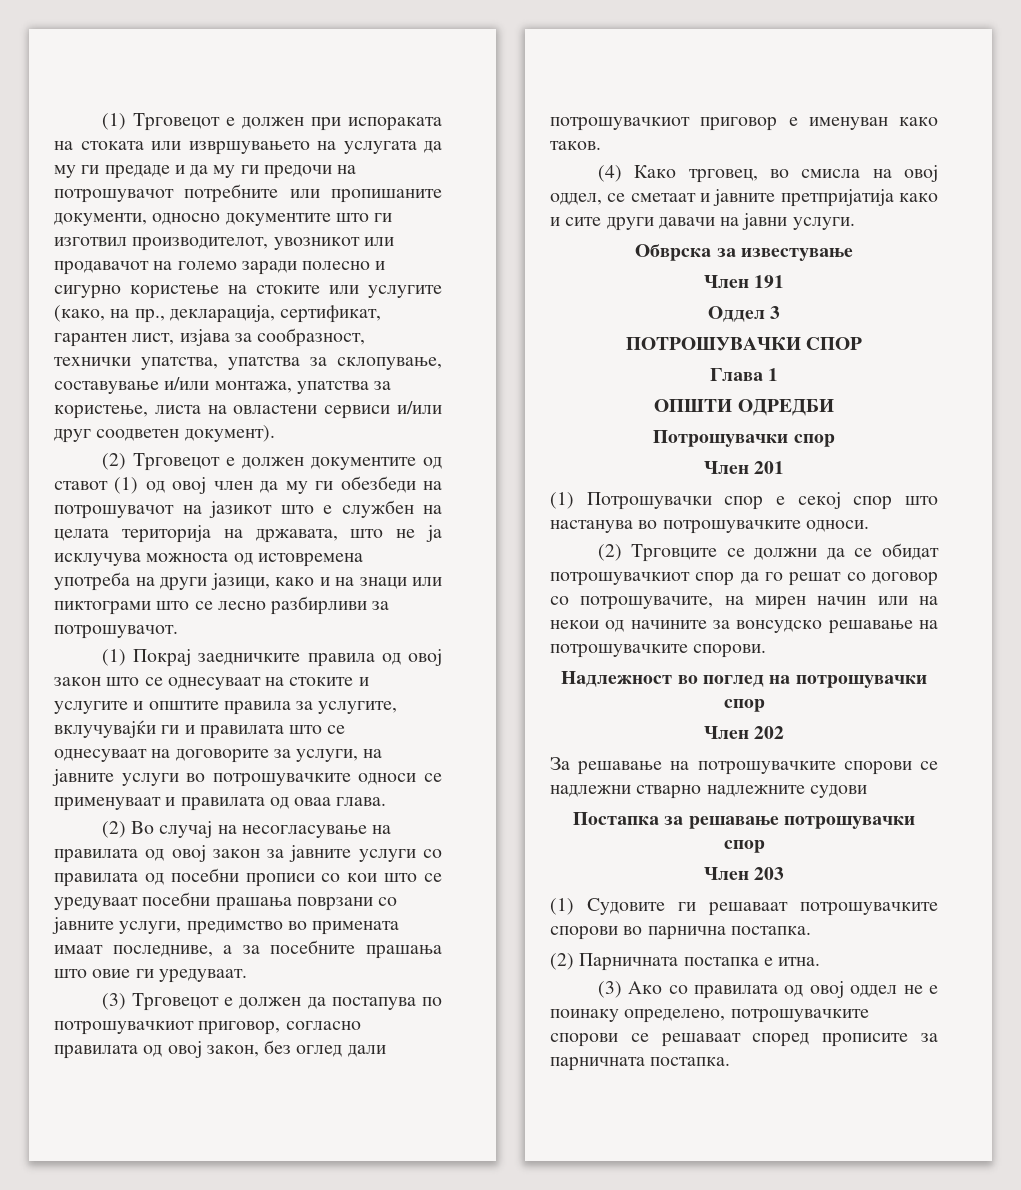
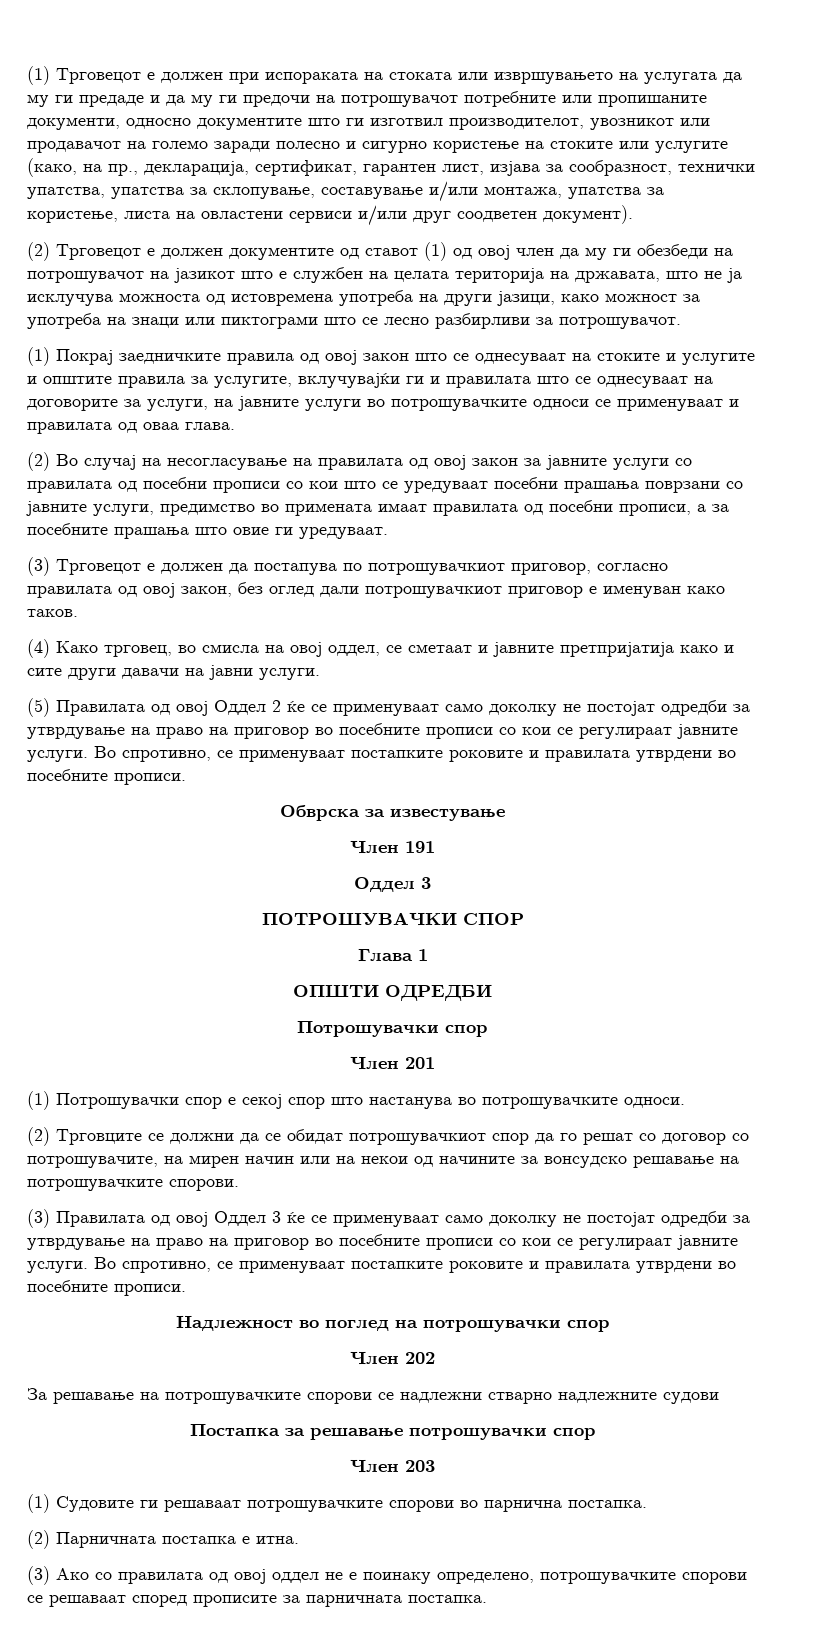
[319,577,330,586] и -> [605,293,700,302] [27,313,101,329] можност за употреба
[112,945,213,957] последниве, -> [433,500,691,516] правилата од посебни прописи,
(855, 223) none -> [27,698,750,717] [27,723,738,739] [27,746,736,762] [27,769,186,785] // (5) Правилата од овој Оддел 2 ќе се применуваат само доколку не постојат одредби за утврдување на право на приговор во посебните прописи со кои се регулираат јавните услуги. Во спротивно, се применуваат постапките роковите и правилата утврдени во посебните прописи.
(767, 651) none -> [27,1209,750,1228] [27,1234,738,1250] [27,1257,736,1273] [27,1280,186,1296] // (3) Правилата од овој Оддел 3 ќе се применуваат само доколку не постојат одредби за утврдување на право на приговор во посебните прописи со кои се регулираат јавните услуги. Во спротивно, се применуваат постапките роковите и правилата утврдени во посебните прописи.

